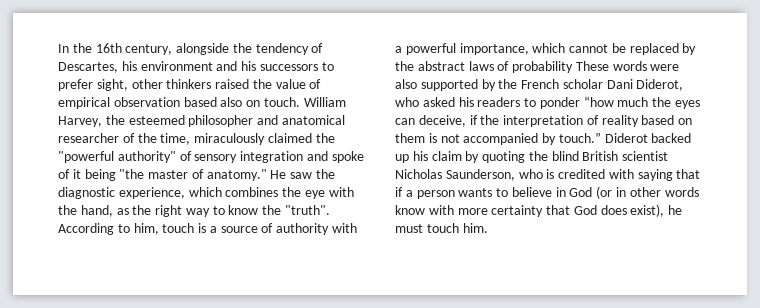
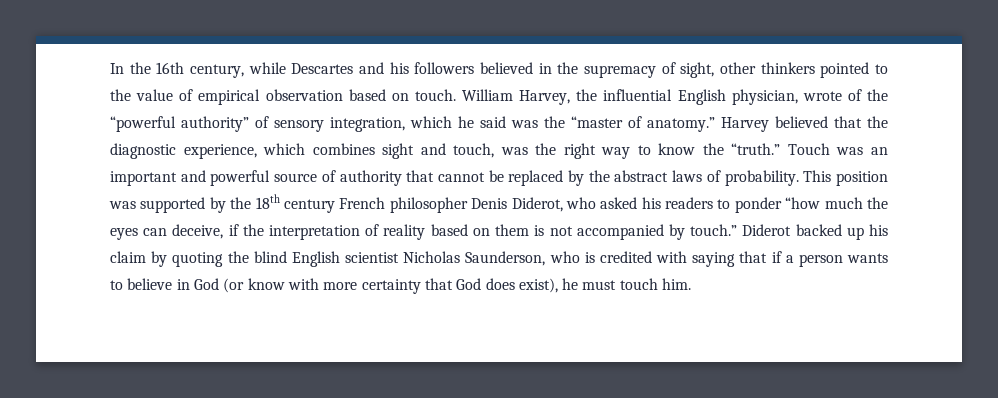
[176,43,324,55] [58,61,334,73] [58,79,93,91] alongside the tendency of Descartes, his environment and his successors to prefer -> [248,62,676,78] while Descartes and his followers believed in the supremacy of
[215,79,250,89] raised -> [820,62,888,78] pointed to
[220,97,243,107] also -> (386, 95) none
[128,115,345,127] [58,133,335,145] [58,151,364,163] [58,169,313,181] esteemed philosopher and anatomical researcher of the time, miraculously claimed the "powerful authority" of sensory integration and spoke of it being "the master of anatomy." He saw -> [603,89,888,105] [110,116,862,132] influential English physician, wrote of the “powerful authority” of sensory integration, which he said was the “master of anatomy.” Harvey believed that
[282,187,354,199] [58,205,129,217] the eye with the hand, as -> [382,143,528,159] sight and touch, was
[285,205,331,215] [58,223,358,235] [395,43,566,55] "truth". According to him, touch is a source of authority with a powerful importance, which -> [731,143,888,155] [110,170,435,186] “truth.” Touch was an important and powerful source of authority that
[512,61,680,73] [395,79,633,91] probability These words were also supported by the French scholar Dani -> [724,170,889,186] [109,194,508,213] probability. This position was supported by the 18th century French philosopher Denis
[582,151,619,161] British -> [291,251,340,267] English
[616,187,699,197] in other words -> (245, 285) none

